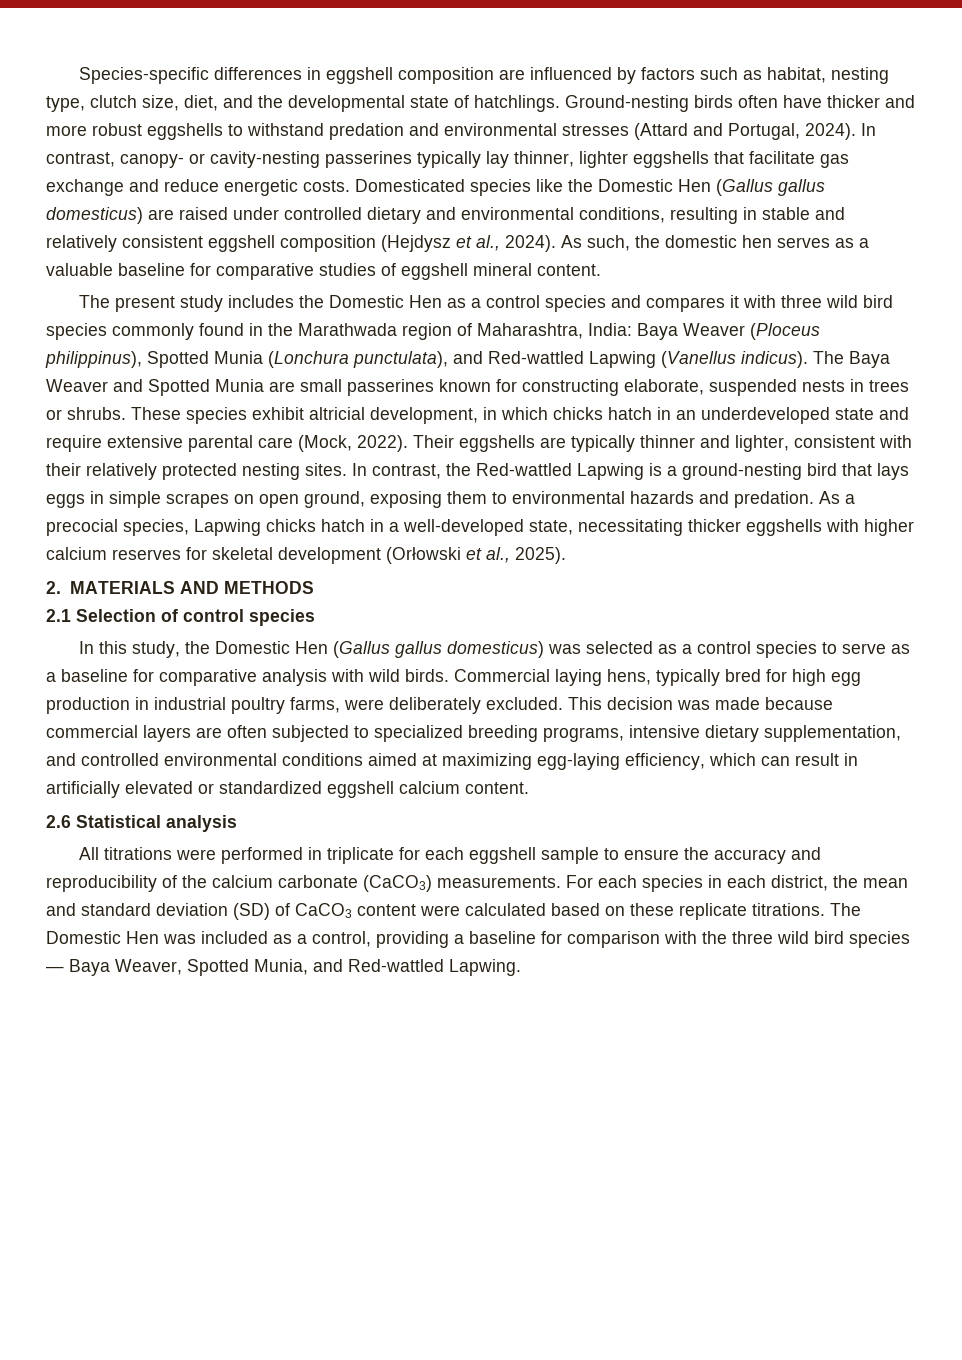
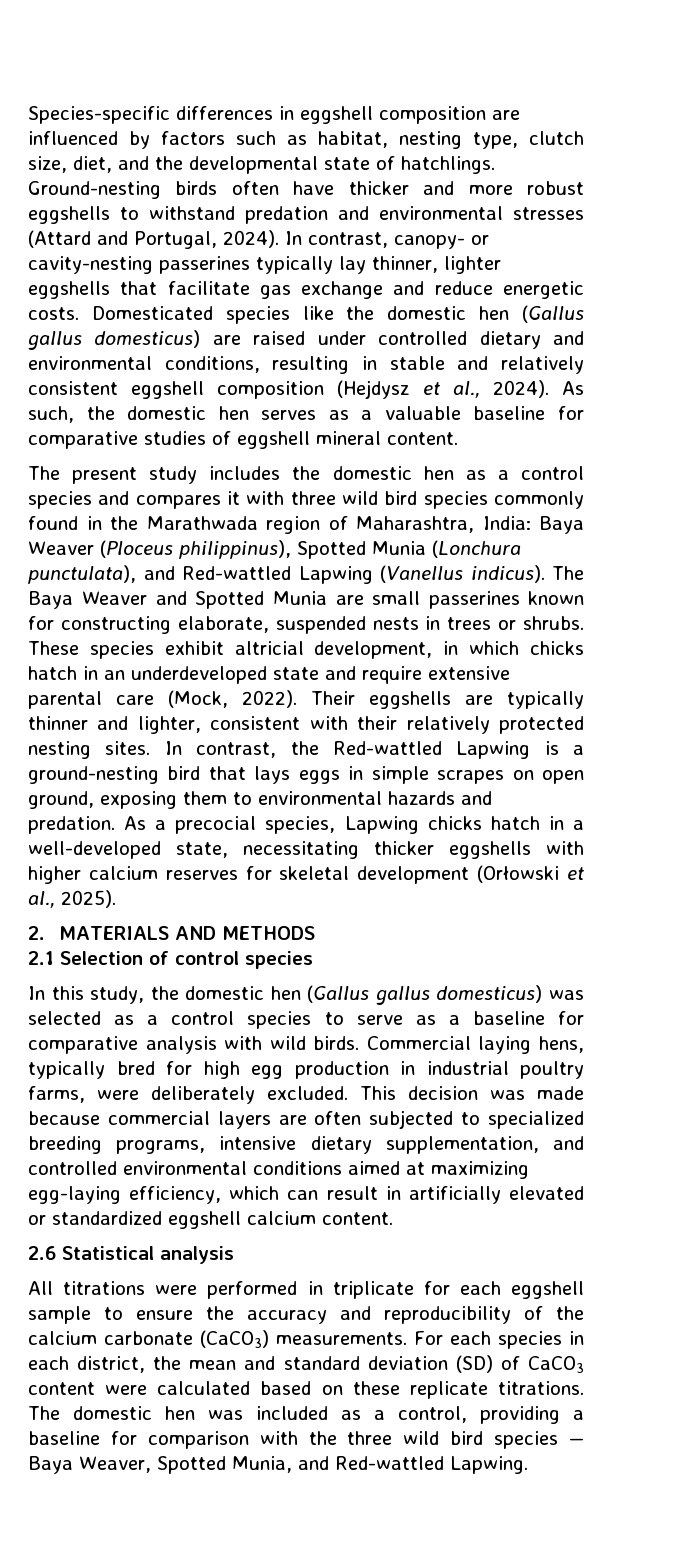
[598,179,711,192] Domestic Hen -> [387,306,510,320] domestic hen
[329,295,443,308] Domestic Hen -> [332,466,454,480] domestic hen
[215,641,329,654] Domestic Hen -> [185,986,301,1000] domestic hen
[46,931,159,944] Domestic Hen -> [73,1406,195,1420] domestic hen

